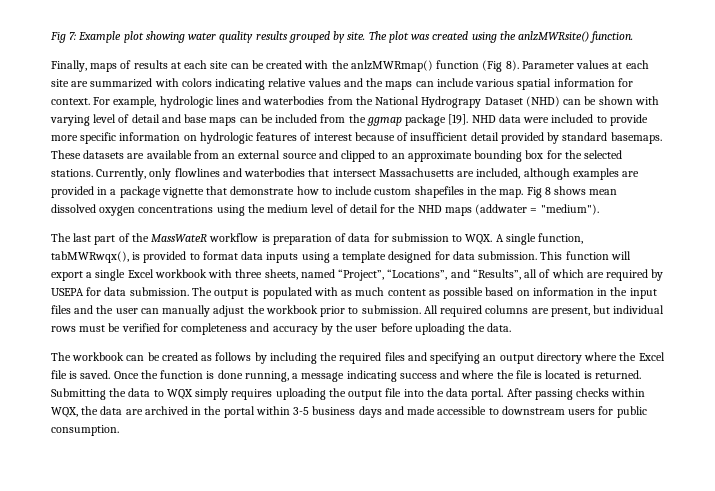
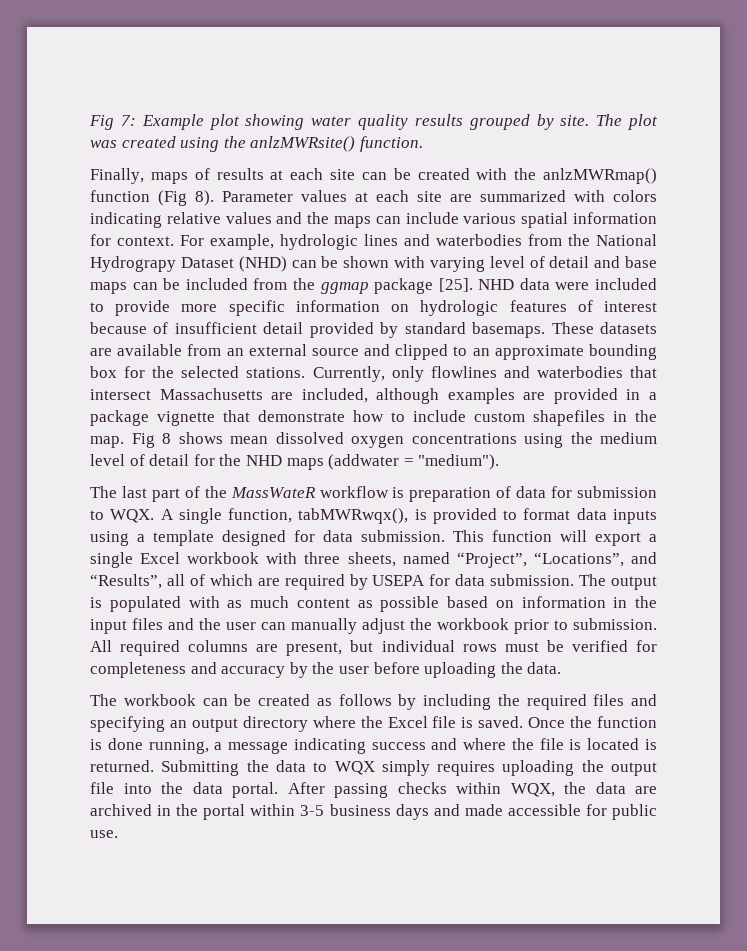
[448,114,469,125] [19]. -> [438,278,473,292] [25].
[488,406,596,415] to downstream users -> (581, 810) none
[51,425,119,436] consumption. -> [90,830,118,838] use.

